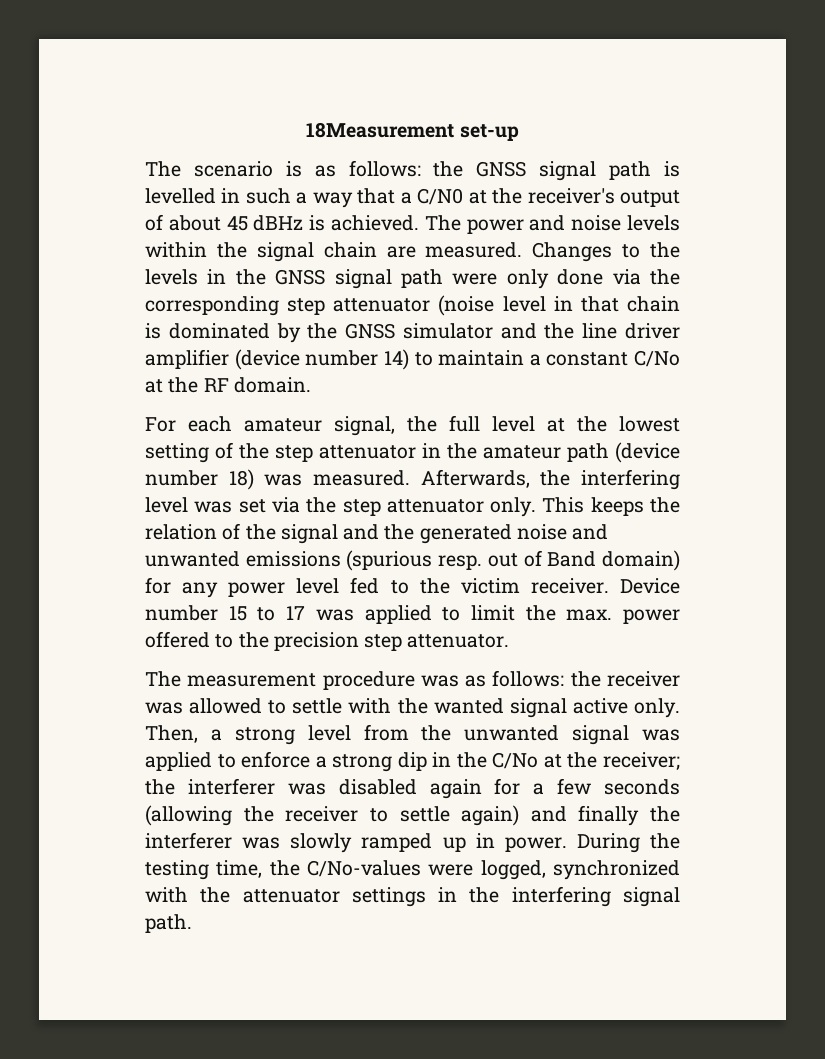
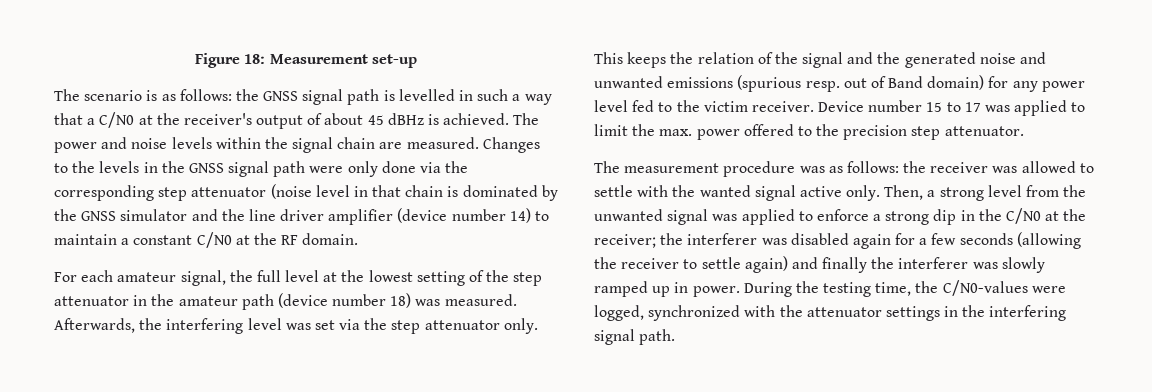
[306,122,455,138] 18Measurement -> [195,53,368,68] Figure 18: Measurement
[634,350,680,367] C/No -> [196,232,232,248] C/N0
[492,752,539,769] C/No -> [1006,208,1042,224] C/N0
[307,860,421,877] C/No-values -> [942,280,1028,296] C/N0-values

